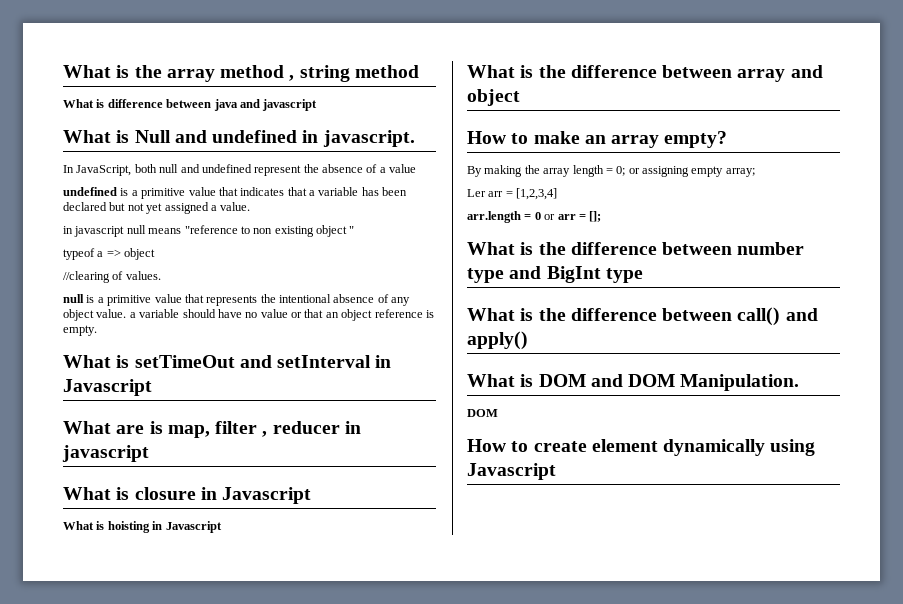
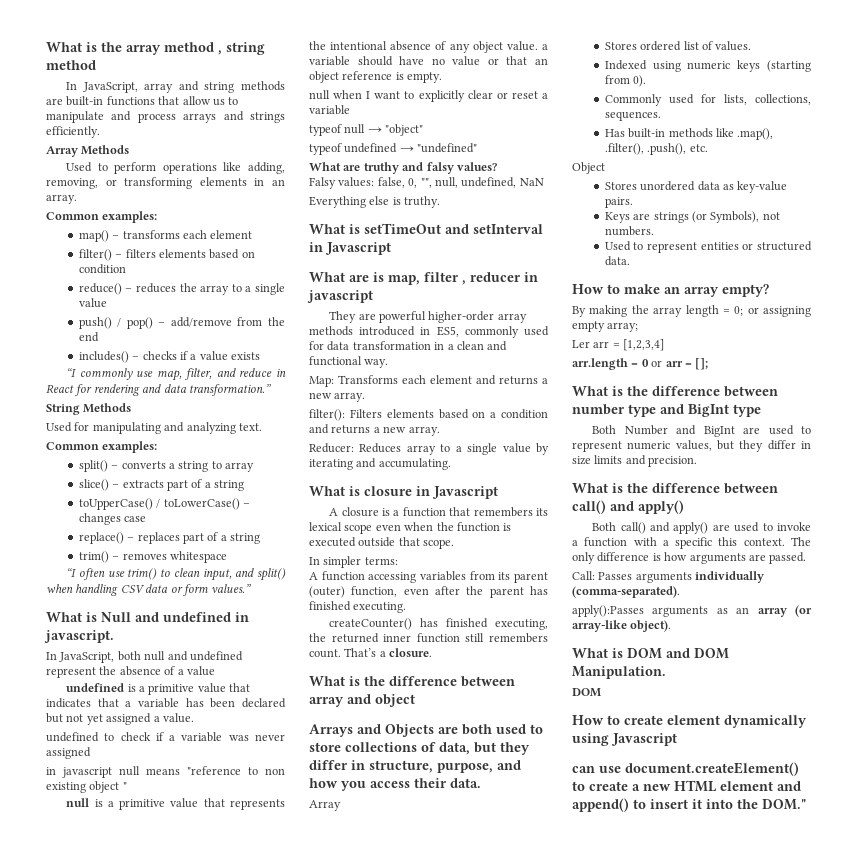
[63,99,318,111] What is difference between java and javascript -> [66,81,285,93] [46,96,239,106] [46,111,285,123] [46,126,100,138] [46,145,130,157] [66,162,285,174] [46,177,285,189] [46,194,77,204] [46,211,158,223] [78,230,253,242] [78,249,255,261] [78,264,126,274] [78,283,285,295] [78,298,107,308] [78,317,285,329] [78,332,99,342] [78,351,261,363] [66,368,286,381] [46,384,271,396] [46,403,132,415] [46,422,262,434] [46,441,158,453] [78,460,255,472] [78,479,245,491] [78,498,250,510] [78,513,147,525] [78,532,261,544] [78,551,227,563] [66,568,286,581] [46,584,252,596] In JavaScript, array and string methods are built-in functions that allow us to manipulate and process arrays and strings efficiently. // Array Methods // Used to perform operations like adding, removing, or transforming elements in an array. // Common examples: // map() – transforms each element // filter() – filters elements based on condition // reduce() – reduces the array to a single value // push() / pop() – add/remove from the end // includes() – checks if a value exists // “I commonly use map, filter, and reduce in React for rendering and data transformation.” // String Methods // Used for manipulating and analyzing text. // Common examples: // split() – converts a string to array // slice() – extracts part of a string // toUpperCase() / toLowerCase() – changes case // replace() – replaces part of a string // trim() – removes whitespace // “I often use trim() to clean input, and split() when handling CSV data or form values.”
(251, 206) none -> [46,732,285,742] [46,747,91,759] // undefined to check if a variable was never assigned
[63,248,156,260] [63,271,161,283] // typeof a => object // //clearing of values. -> (127, 786) none
(97, 330) none -> [309,90,548,102] [309,105,350,115] [309,124,424,136] [309,143,478,155] [309,162,497,174] [309,177,544,189] [309,196,441,208] // null when I want to explicitly clear or reset a variable // typeof null → "object" // typeof undefined → "undefined" // What are truthy and falsy values? // Falsy values: false, 0, "", null, undefined, NaN // Everything else is truthy.
(149, 453) none -> [329,311,527,323] [309,326,549,338] [309,341,508,351] [309,356,389,368] [309,375,548,387] [309,392,366,402] [309,409,548,421] [309,424,440,436] [309,443,549,455] [309,458,451,470] // They are powerful higher-order array methods introduced in ES5, commonly used for data transformation in a clean and functional way. // Map: Transforms each element and returns a new array. // filter(): Filters elements based on a condition and returns a new array. // Reducer: Reduces array to a single value by iterating and accumulating.
[63,521,222,533] What is hoisting in Javascript -> [329,507,548,517] [309,522,512,534] [309,537,455,549] [309,556,398,568] [309,571,548,583] [309,586,548,598] [309,601,407,613] [329,618,548,630] [309,633,548,643] [309,648,433,658] A closure is a function that remembers its lexical scope even when the function is executed outside that scope. // In simpler terms: // A function accessing variables from its parent (outer) function, even after the parent has finished executing. // createCounter() has finished executing, the returned inner function still remembers count. That’s a closure.
(520, 97) none -> [309,724,543,737] [309,742,530,755] [309,760,521,773] [309,778,481,791] [309,800,341,811] [604,41,752,51] [604,60,811,72] [604,75,647,87] [604,94,811,106] [604,111,661,121] [604,128,774,140] [604,143,708,155] [572,162,605,174] [604,181,788,193] [604,197,633,208] [604,211,780,223] [604,226,654,236] [604,241,812,253] [604,256,630,266] // Arrays and Objects are both used to store collections of data, but they differ in structure, purpose, and how you access their data. // Array // Stores ordered list of values. // Indexed using numeric keys (starting from 0). // Commonly used for lists, collections, sequences. // Has built-in methods like .map(), .filter(), .push(), etc. // Object // Stores unordered data as key-value pairs. // Keys are strings (or Symbols), not numbers. // Used to represent entities or structured data.
(643, 275) none -> [592,425,811,437] [572,440,811,452] [572,455,698,467] // Both Number and BigInt are used to represent numeric values, but they differ in size limits and precision.
(528, 340) none -> [592,522,811,534] [572,537,811,549] [572,552,807,564] [572,571,765,583] [572,586,680,598] [572,605,812,617] [572,620,672,632] // Both call() and apply() are used to invoke a function with a specific this context. The only difference is how arguments are passed. // Call: Passes arguments individually (comma-separated). // apply():Passes arguments as an array (or array-like object).
(556, 471) none -> [572,762,799,776] [572,780,801,792] [572,798,806,812] // can use document.createElement() to create a new HTML element and append() to insert it into the DOM."

